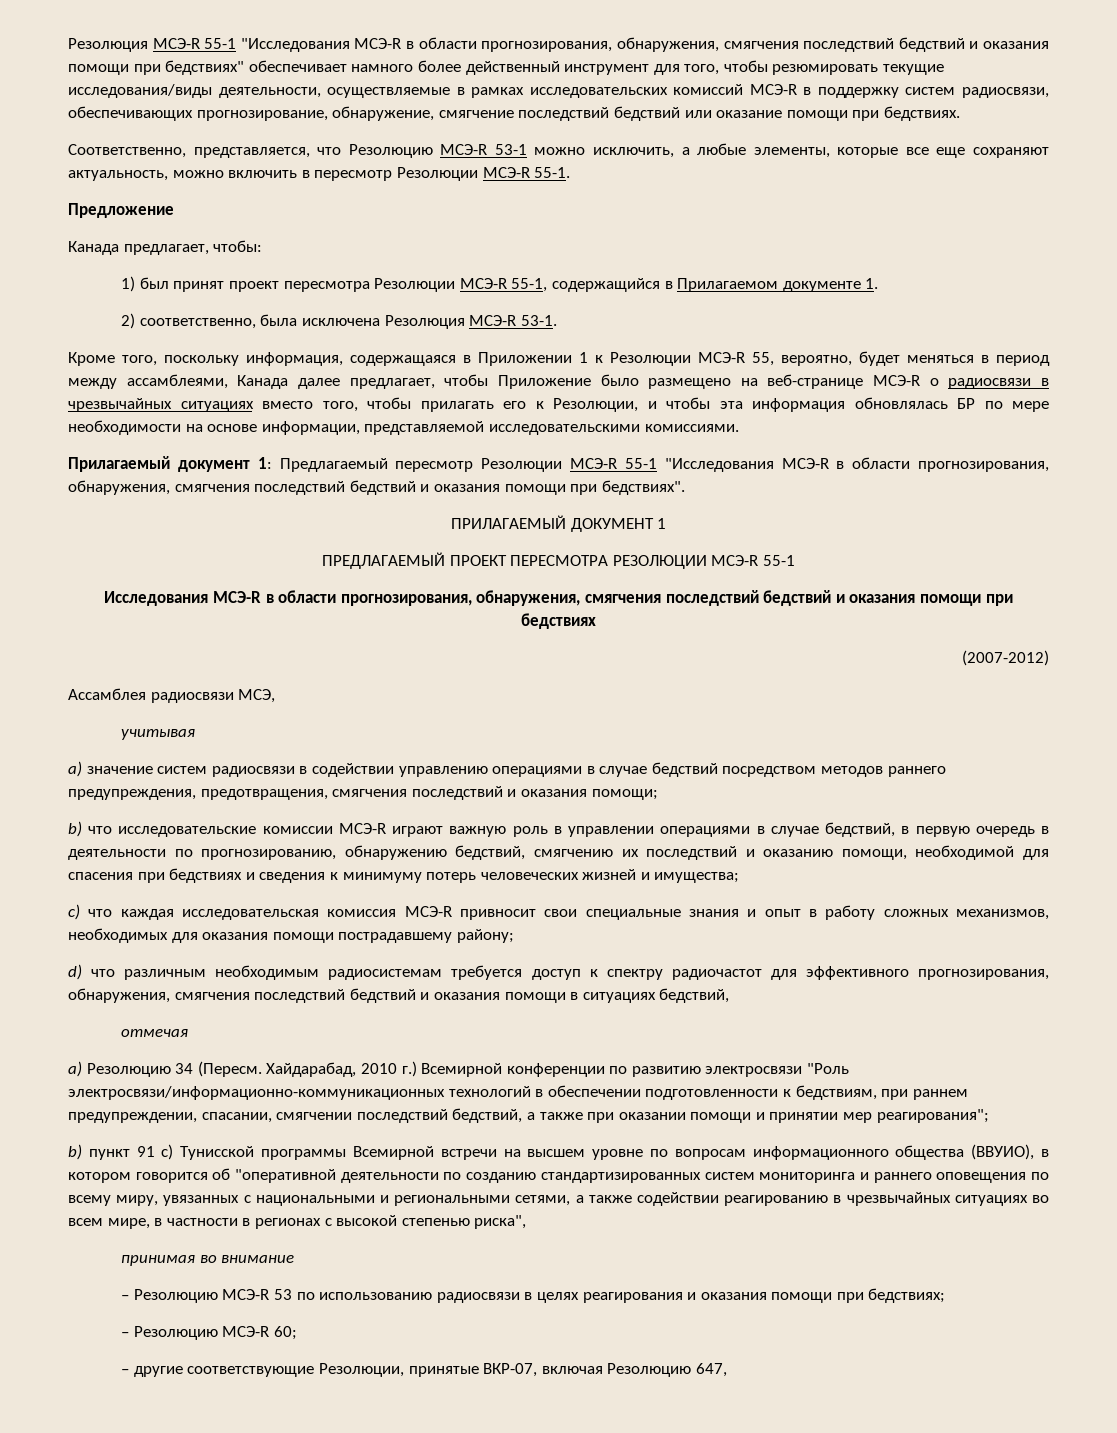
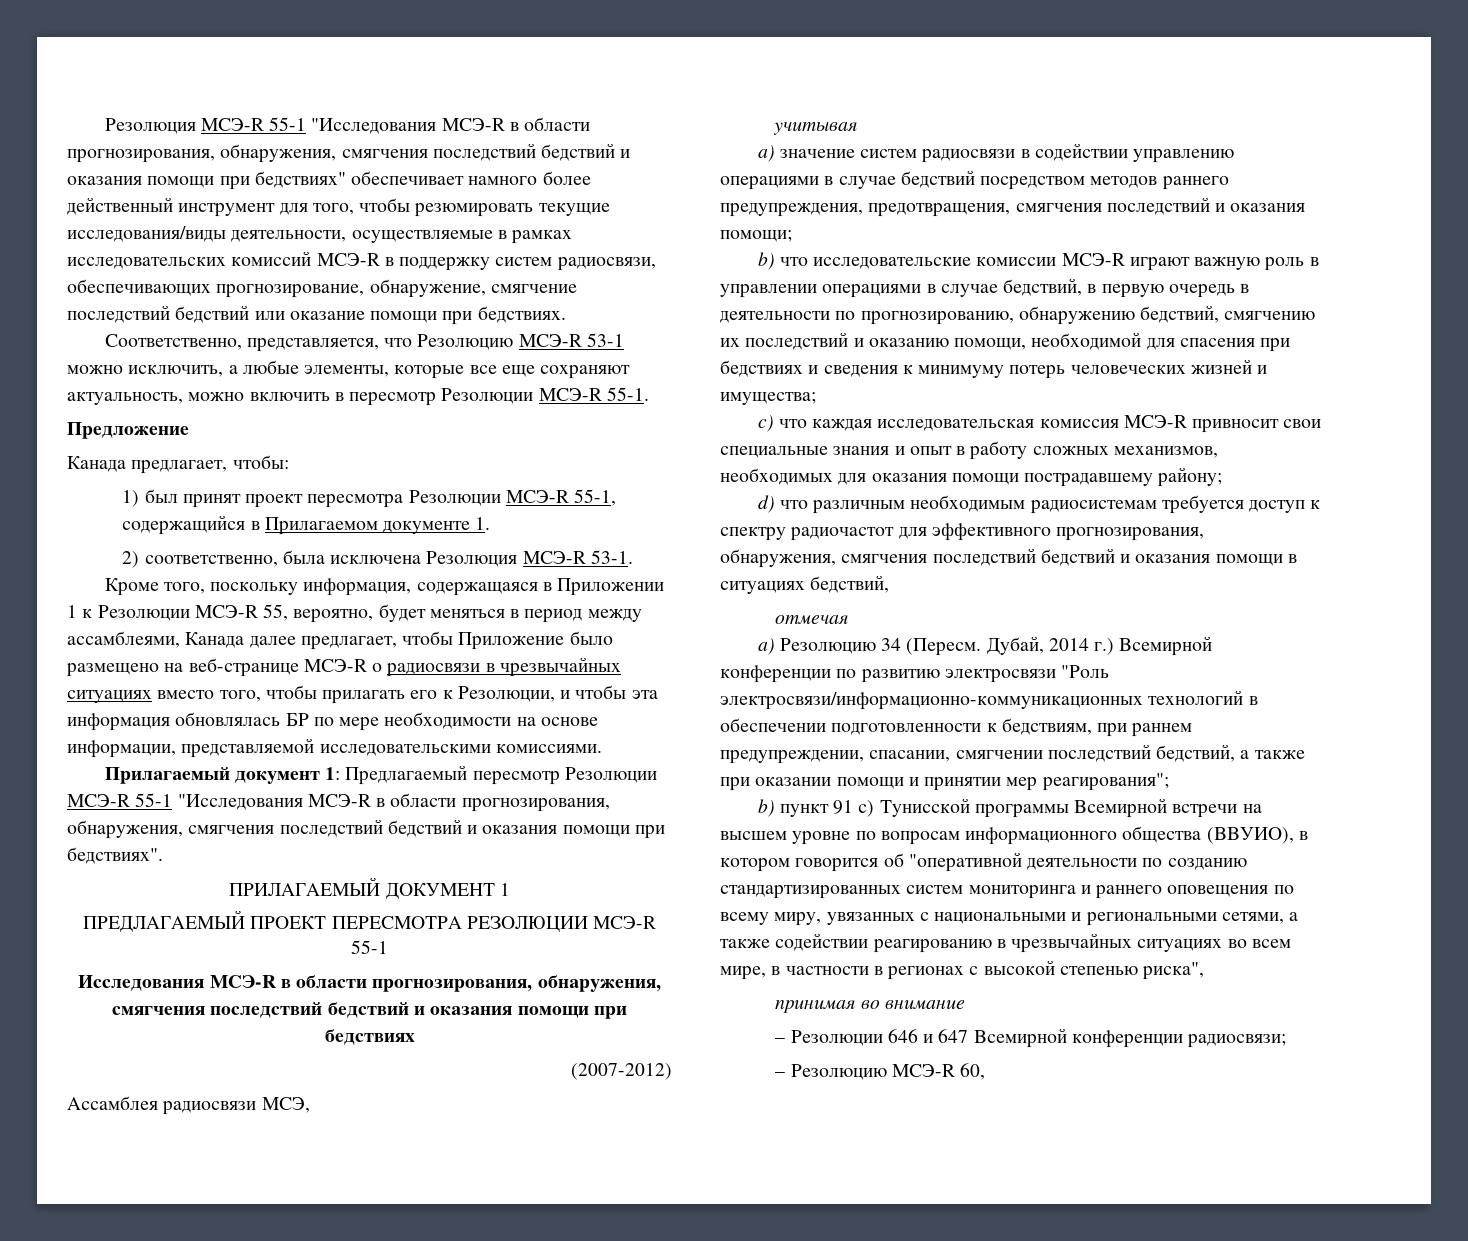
[266,1062,397,1077] Хайдарабад, 2010 -> [986,636,1089,655] Дубай, 2014
[133,1288,946,1303] [121,1326,297,1340] [121,1363,727,1377] Резолюцию МСЭ-R 53 по использованию радиосвязи в целях реагирования и оказания помощи при бедствиях; // – Резолюцию МСЭ-R 60; // – другие соответствующие Резолюции, принятые ВКР-07, включая Резолюцию 647, -> [790,1028,1287,1048] [775,1063,986,1080] Резолюции 646 и 647 Всемирной конференции радиосвязи; // – Резолюцию МСЭ-R 60,

